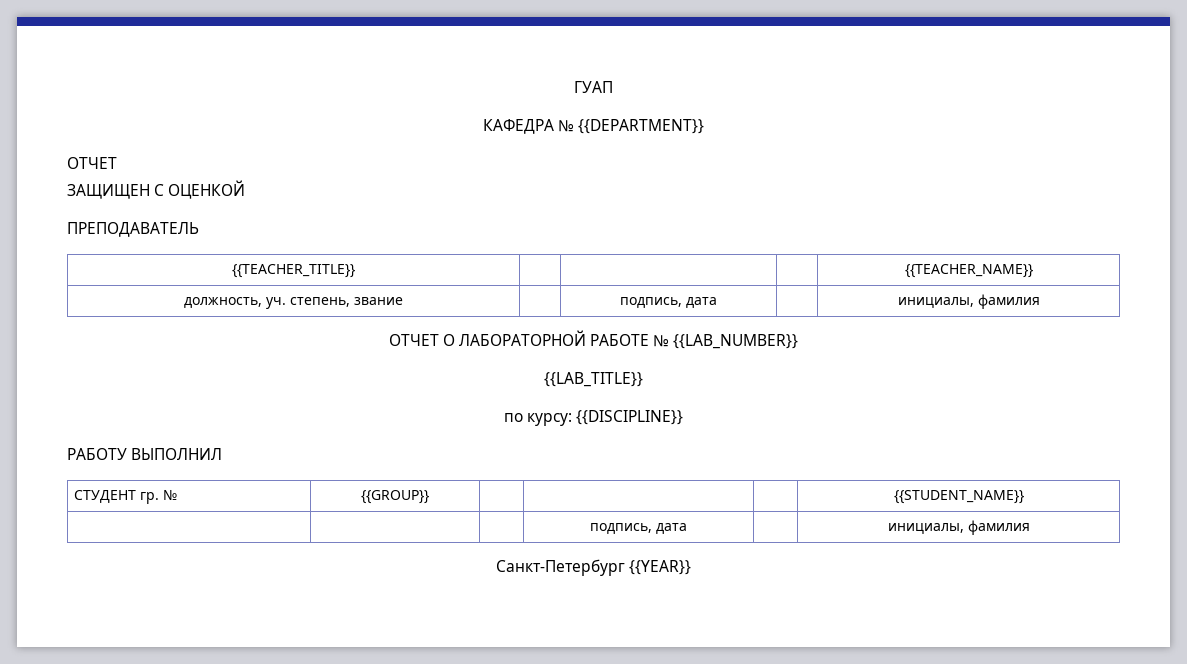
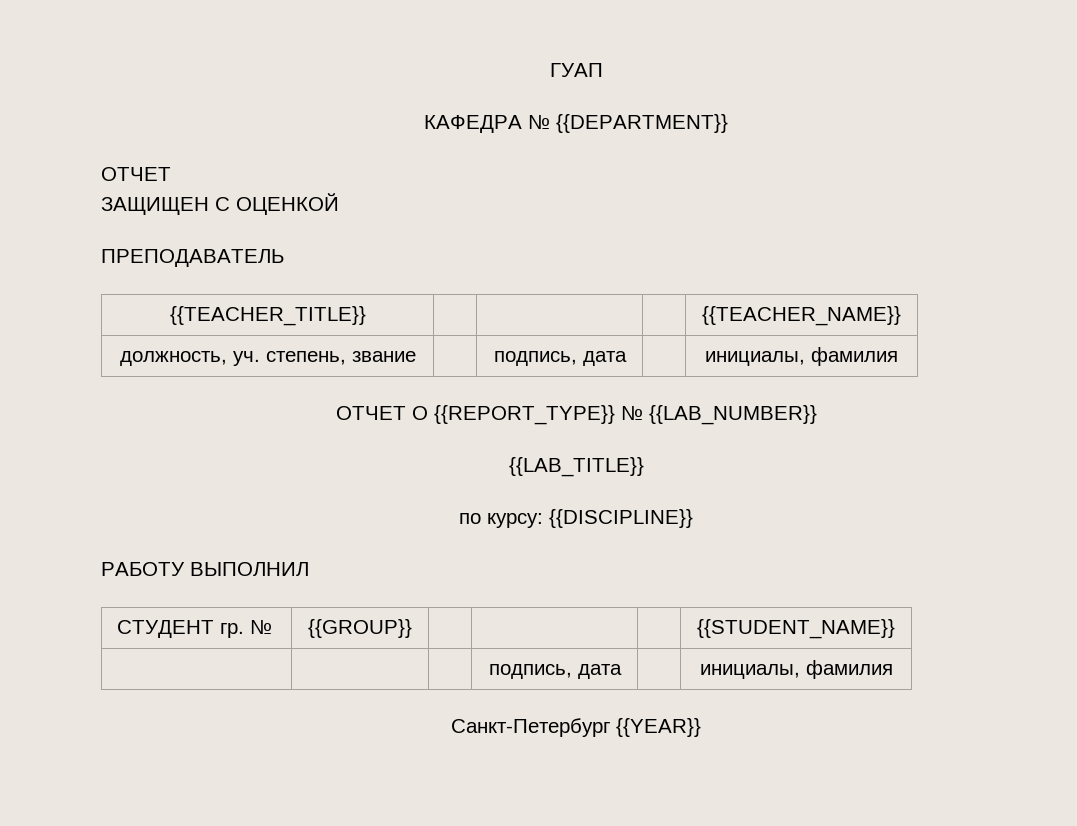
[458,330,650,346] ЛАБОРАТОРНОЙ РАБОТЕ -> [433,405,615,425] {{REPORT_TYPE}}

